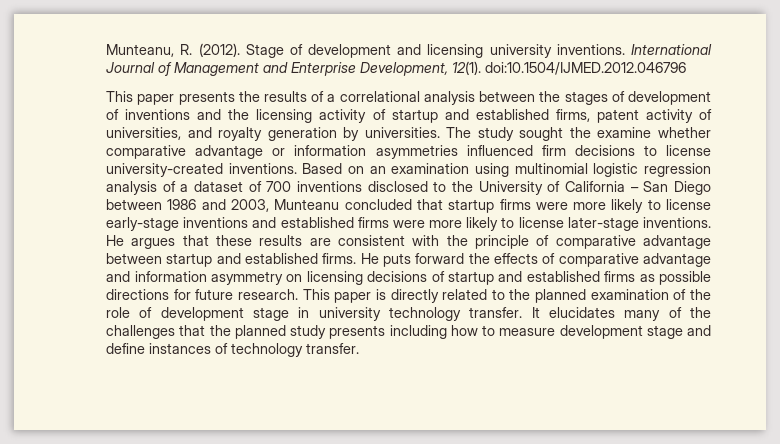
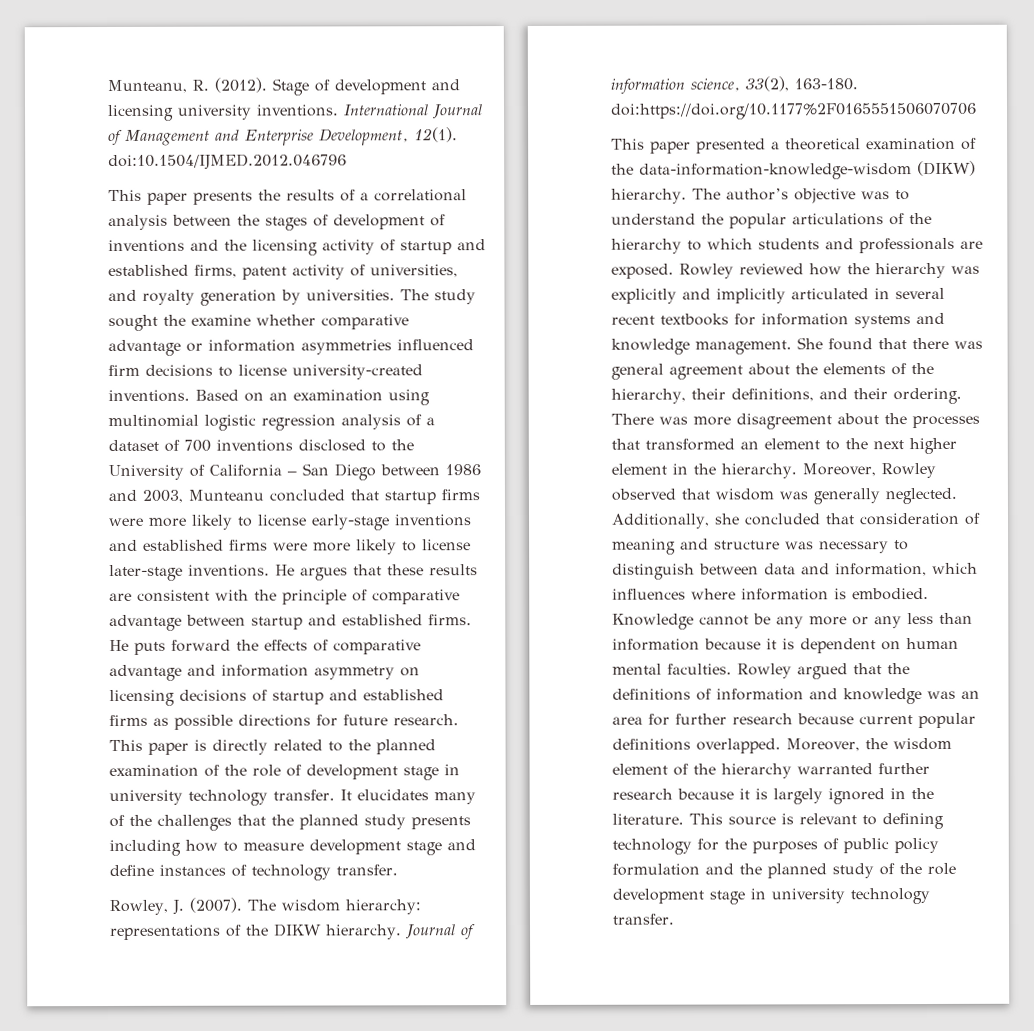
(360, 348) none -> [108,897,421,915] [108,923,476,940] [609,76,858,94] [609,102,977,120] [610,137,977,154] [610,160,976,180] [610,188,910,204] [610,212,932,229] [610,237,983,254] [610,262,980,279] [610,287,945,304] [610,312,945,329] [610,337,983,355] [610,362,934,380] [610,387,962,405] [610,413,980,430] [610,437,957,455] [610,462,936,479] [610,487,957,505] [610,512,981,529] [611,538,909,555] [611,562,978,580] [611,587,929,601] [611,612,973,630] [611,637,959,654] [611,663,910,680] [611,688,980,705] [611,712,976,729] [611,737,952,754] [611,762,930,779] [611,787,934,805] [611,812,944,830] [611,837,939,855] [611,862,956,879] [611,887,930,905] [611,913,675,925] // Rowley, J. (2007). The wisdom hierarchy: representations of the DIKW hierarchy. Journal of information science, 33(2), 163-180. doi:https://doi.org/10.1177%2F0165551506070706 // This paper presented a theoretical examination of the data-information-knowledge-wisdom (DIKW) hierarchy. The author’s objective was to understand the popular articulations of the hierarchy to which students and professionals are exposed. Rowley reviewed how the hierarchy was explicitly and implicitly articulated in several recent textbooks for information systems and knowledge management. She found that there was general agreement about the elements of the hierarchy, their definitions, and their ordering. There was more disagreement about the processes that transformed an element to the next higher element in the hierarchy. Moreover, Rowley observed that wisdom was generally neglected. Additionally, she concluded that consideration of meaning and structure was necessary to distinguish between data and information, which influences where information is embodied. Knowledge cannot be any more or any less than information because it is dependent on human mental faculties. Rowley argued that the definitions of information and knowledge was an area for further research because current popular definitions overlapped. Moreover, the wisdom element of the hierarchy warranted further research because it is largely ignored in the literature. This source is relevant to defining technology for the purposes of public policy formulation and the planned study of the role development stage in university technology transfer.

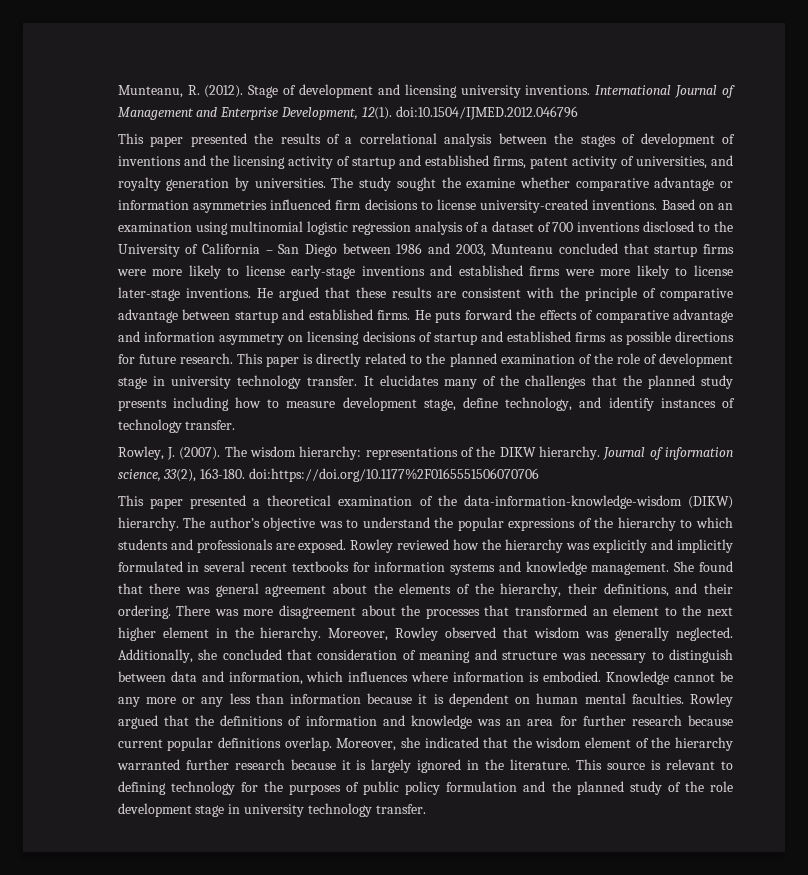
[192,191,253,205] presents -> [190,133,247,147] presented
[299,567,348,581] argues -> [278,287,319,301] argued
[405,839,476,856] [108,864,154,876] stage and define -> [423,397,654,411] stage, define technology, and identify
[791,213,884,226] articulations -> [508,518,576,531] expressions
[790,288,869,300] articulated -> [117,561,183,572] formulated
[695,738,860,754] overlapped. Moreover, -> [284,737,509,751] overlap. Moreover, she indicated that

